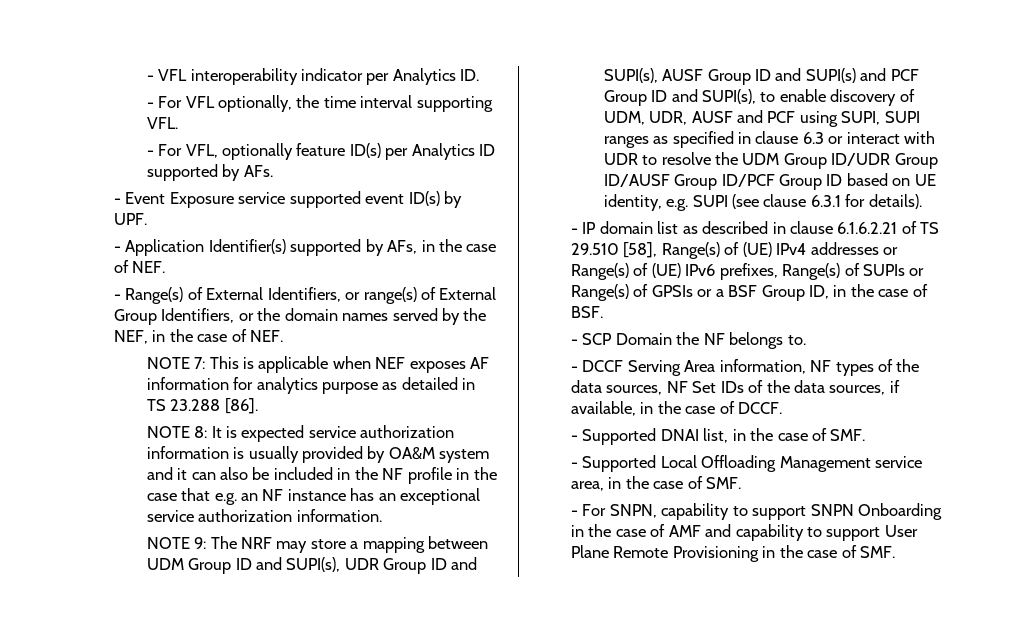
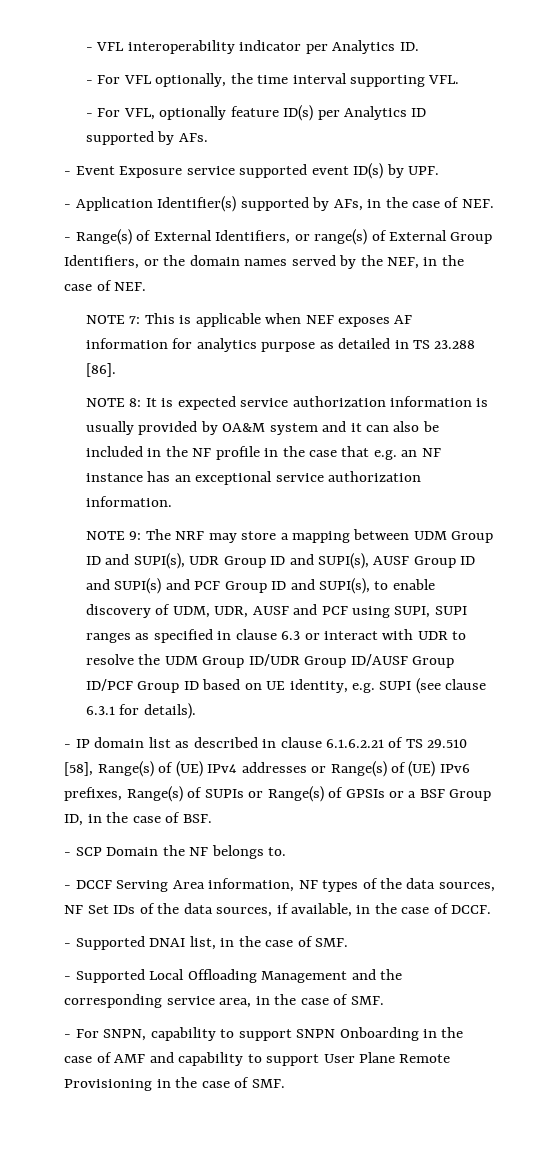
(871, 464) none -> [351,969,403,980] [64,994,163,1008] and the corresponding

